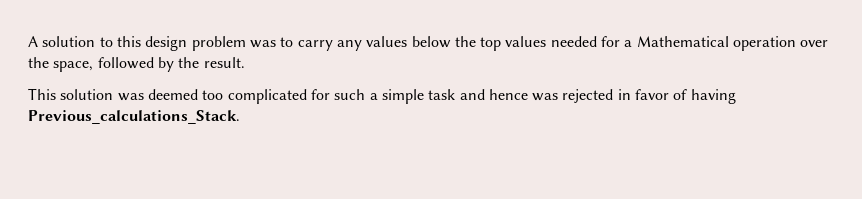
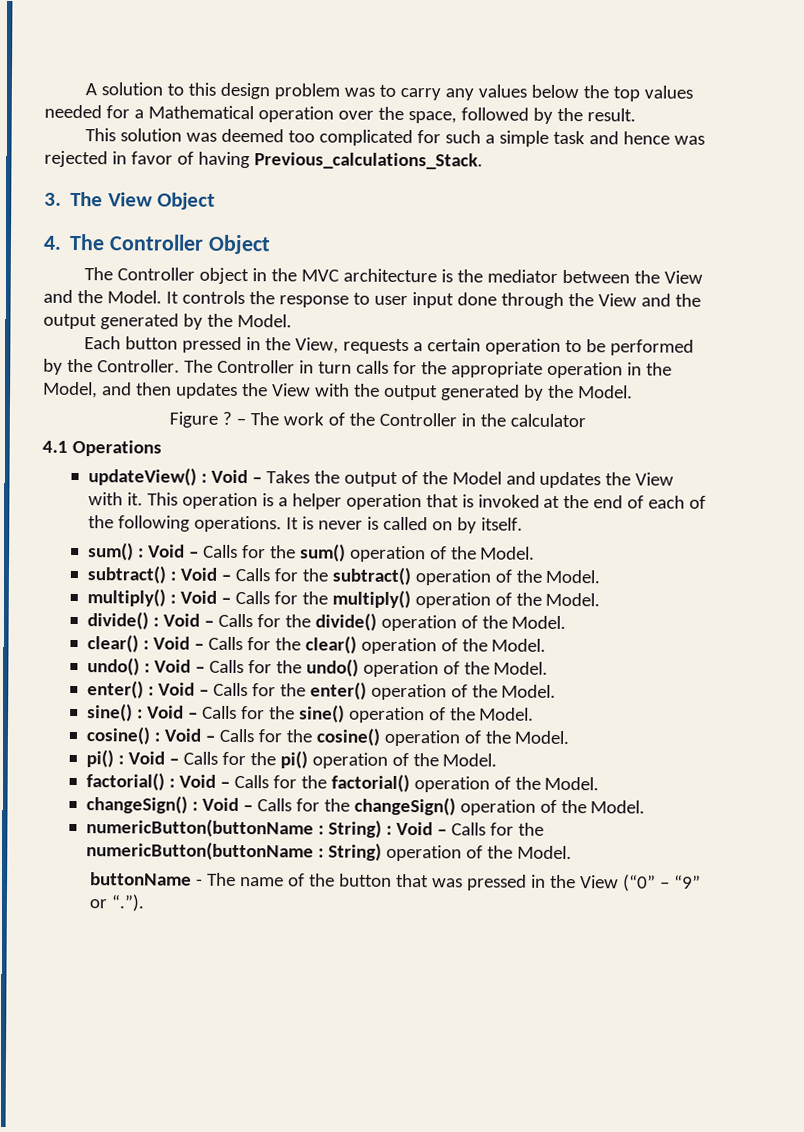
(240, 117) none -> [44,191,216,210] [43,233,271,255] [83,267,703,285] [43,289,701,309] [43,313,292,330] [83,336,694,356] [43,358,672,379] [43,381,633,401] [169,411,586,428] [42,439,162,457] [87,467,675,489] [87,492,707,511] [87,515,523,534] [87,542,536,563] [86,565,601,586] [86,588,601,609] [86,611,567,632] [86,634,547,655] [86,657,549,678] [86,680,557,701] [86,703,535,724] [85,726,570,747] [85,749,498,769] [85,772,600,793] [85,795,646,816] [85,818,544,838] [85,841,572,862] [90,872,702,892] [89,894,145,912] // 3. The View Object // 4. The Controller Object // The Controller object in the MVC architecture is the mediator between the View and the Model. It controls the response to user input done through the View and the output generated by the Model. // Each button pressed in the View, requests a certain operation to be performed by the Controller. The Controller in turn calls for the appropriate operation in the Model, and then updates the View with the output generated by the Model. // Figure ? – The work of the Controller in the calculator // 4.1 Operations // updateView() : Void – Takes the output of the Model and updates the View with it. This operation is a helper operation that is invoked at the end of each of the following operations. It is never is called on by itself. // sum() : Void – Calls for the sum() operation of the Model. // subtract() : Void – Calls for the subtract() operation of the Model. // multiply() : Void – Calls for the multiply() operation of the Model. // divide() : Void – Calls for the divide() operation of the Model. // clear() : Void – Calls for the clear() operation of the Model. // undo() : Void – Calls for the undo() operation of the Model. // enter() : Void – Calls for the enter() operation of the Model. // sine() : Void – Calls for the sine() operation of the Model. // cosine() : Void – Calls for the cosine() operation of the Model. // pi() : Void – Calls for the pi() operation of the Model. // factorial() : Void – Calls for the factorial() operation of the Model. // changeSign() : Void – Calls for the changeSign() operation of the Model. // numericButton(buttonName : String) : Void – Calls for the numericButton(buttonName : String) operation of the Model. // buttonName - The name of the button that was pressed in the View (“0” – “9” or “.”).

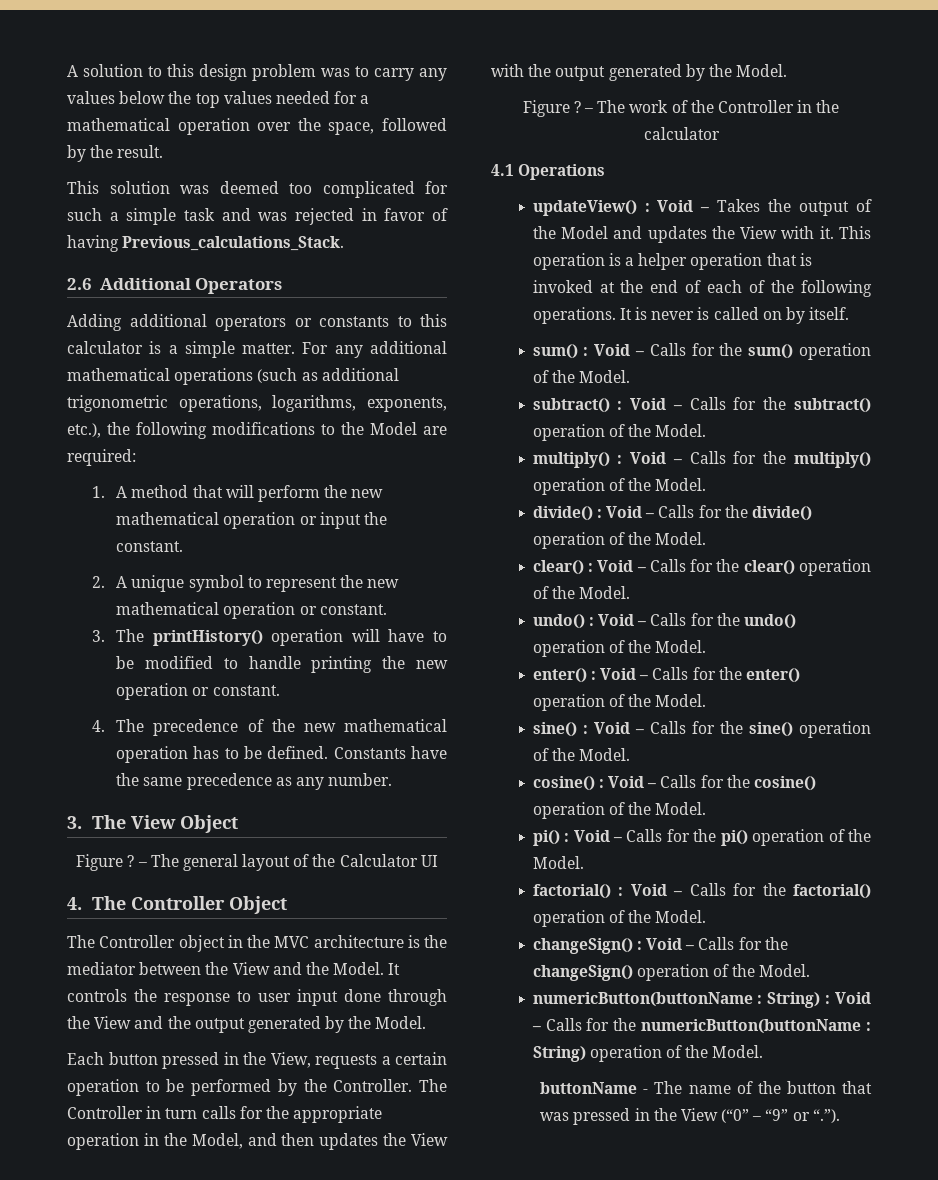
[147,105,254,120] Mathematical -> [67,118,170,131] mathematical
[622,131,670,145] hence -> (251, 214) none
[44,191,216,210] 3. The View Object -> [67,278,283,294] [67,314,447,331] [67,341,447,358] [67,368,399,385] [67,395,447,412] [67,422,447,439] [67,449,136,466] [91,485,384,502] [116,512,387,529] [116,541,184,552] [91,575,400,592] [116,602,387,619] [91,629,447,646] [116,656,448,673] [116,683,280,700] [91,719,447,736] [116,746,447,763] [116,773,393,790] [67,815,238,833] [76,854,438,871] 2.6 Additional Operators // Adding additional operators or constants to this calculator is a simple matter. For any additional mathematical operations (such as additional trigonometric operations, logarithms, exponents, etc.), the following modifications to the Model are required: // 1. A method that will perform the new mathematical operation or input the constant. // 2. A unique symbol to represent the new mathematical operation or constant. // 3. The printHistory() operation will have to be modified to handle printing the new operation or constant. // 4. The precedence of the new mathematical operation has to be defined. Constants have the same precedence as any number. // 3. The View Object // Figure ? – The general layout of the Calculator UI

